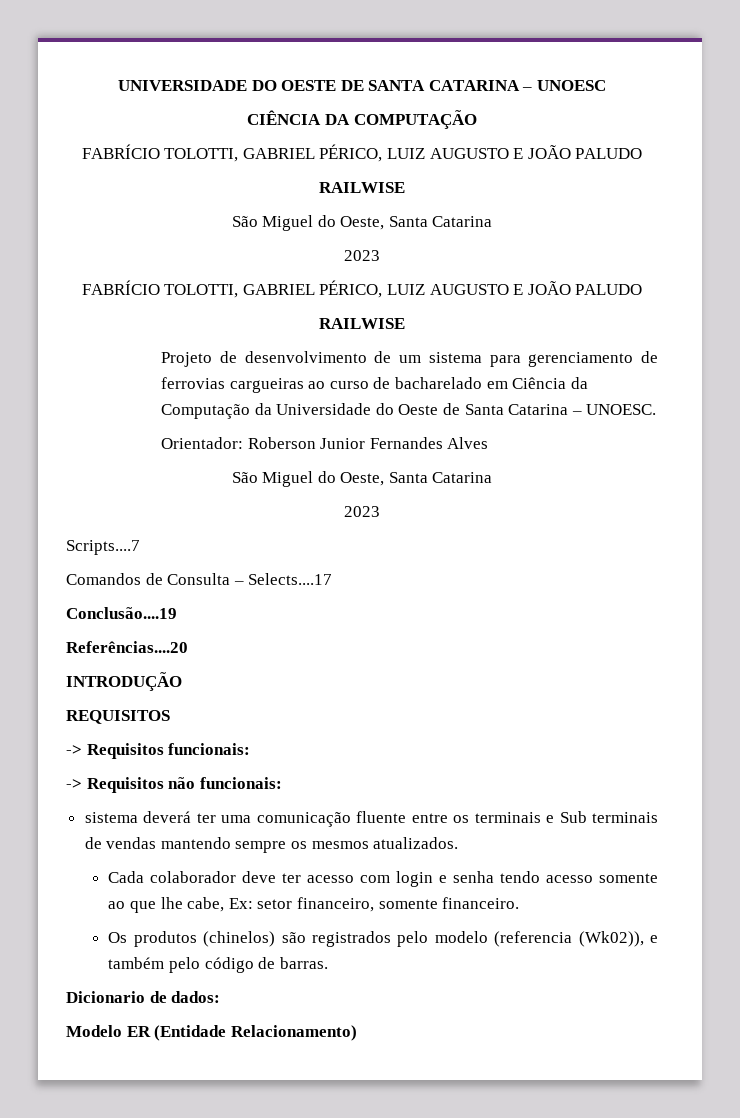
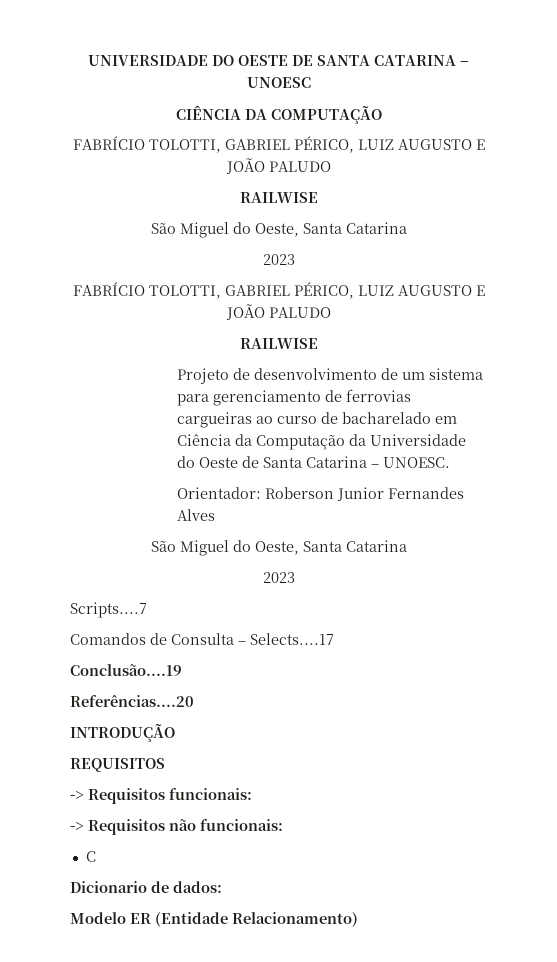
[84,811,659,827] [84,837,459,853] [108,871,658,887] [108,897,520,913] [108,931,658,947] [108,957,328,973] sistema deverá ter uma comunicação fluente entre os terminais e Sub terminais de vendas mantendo sempre os mesmos atualizados. // Cada colaborador deve ter acesso com login e senha tendo acesso somente ao que lhe cabe, Ex: setor financeiro, somente financeiro. // Os produtos (chinelos) são registrados pelo modelo (referencia (Wk02)), e também pelo código de barras. -> [85,851,96,862] C

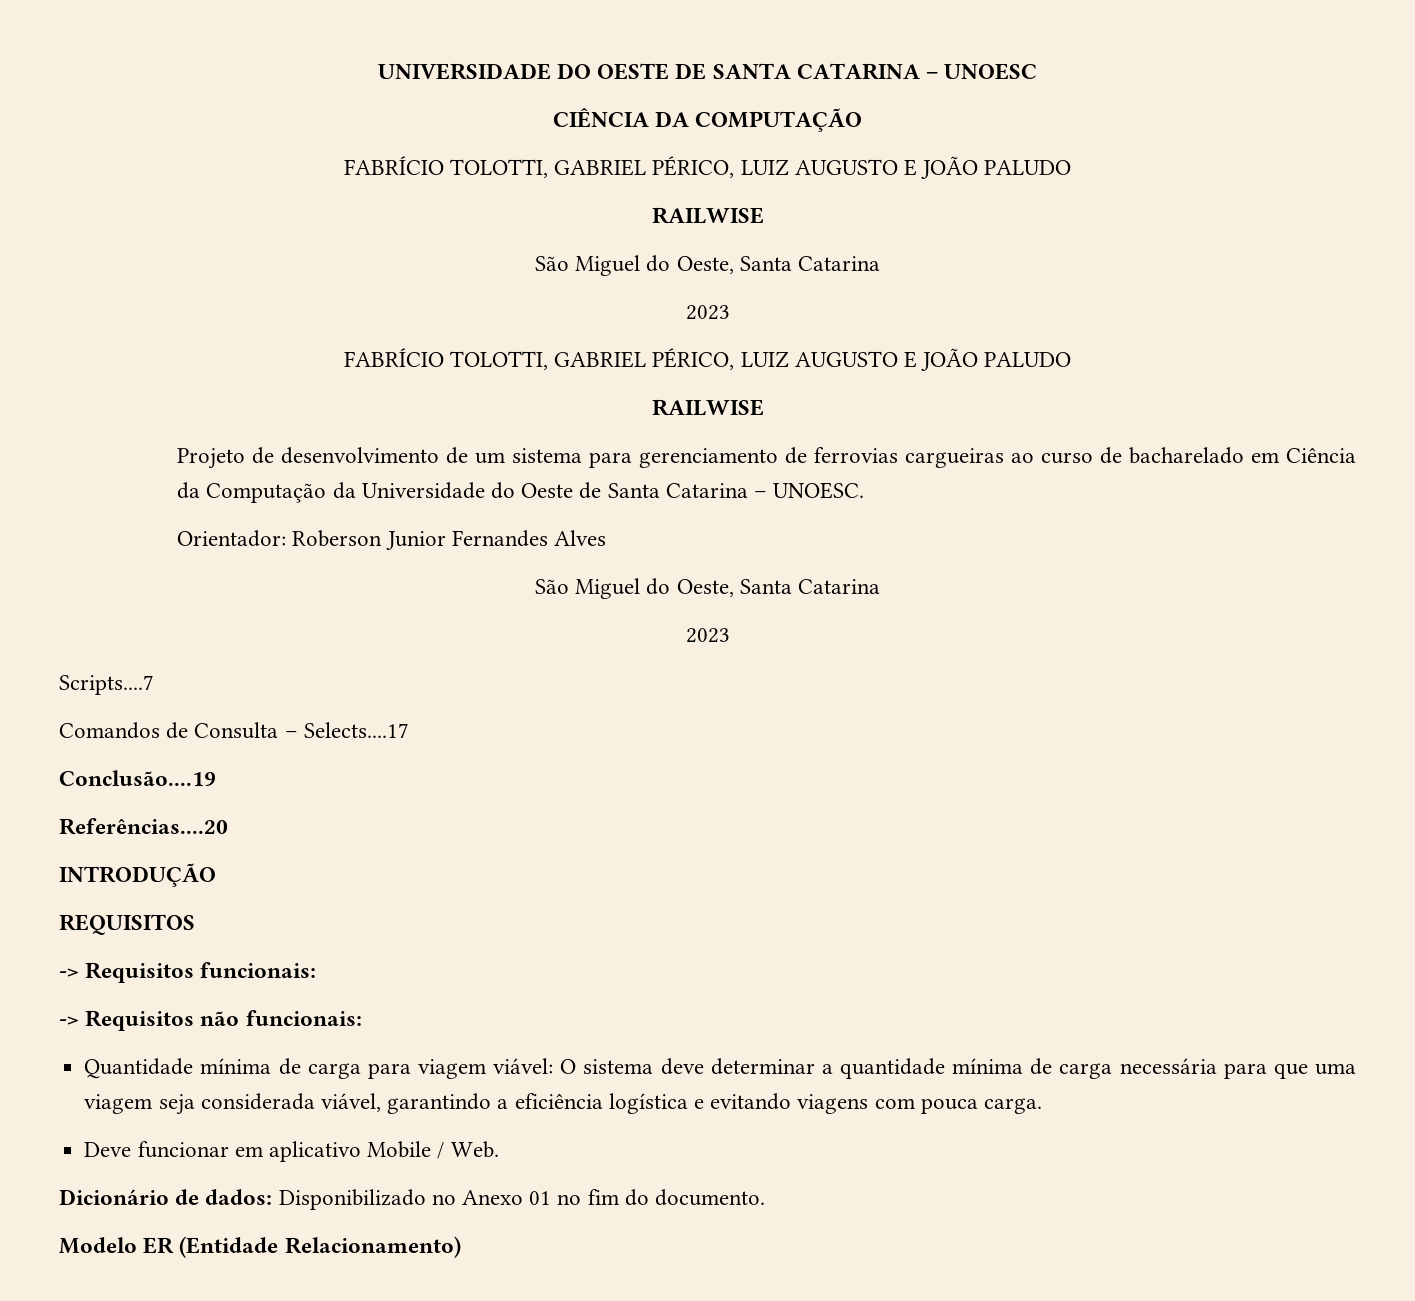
[85,851,96,862] [70,881,222,893] C // Dicionario de dados: -> [84,1058,1356,1079] [84,1093,1043,1115] [84,1141,499,1162] [59,1189,766,1210] Quantidade mínima de carga para viagem viável: O sistema deve determinar a quantidade mínima de carga necessária para que uma viagem seja considerada viável, garantindo a eficiência logística e evitando viagens com pouca carga. // Deve funcionar em aplicativo Mobile / Web. // Dicionário de dados: Disponibilizado no Anexo 01 no fim do documento.

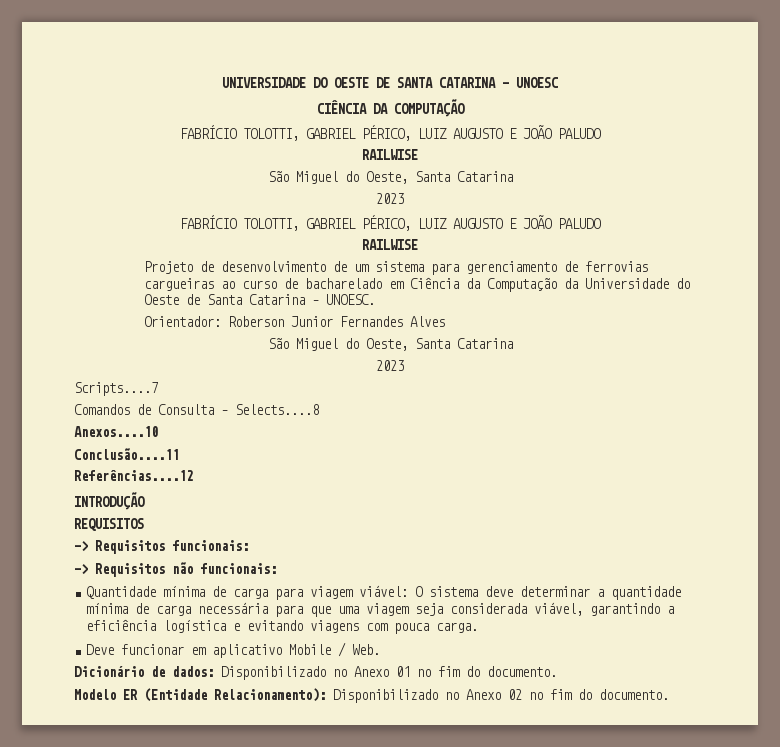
[303,722,409,738] [59,770,216,786] [59,818,228,835] Selects....17 // Conclusão....19 // Referências....20 -> [235,404,319,415] [74,426,158,437] [74,448,179,460] [74,470,193,481] Selects....8 // Anexos....10 // Conclusão....11 // Referências....12
[284,1236,461,1258] Relacionamento) -> [214,688,669,703] Relacionamento): Disponibilizado no Anexo 02 no fim do documento.

